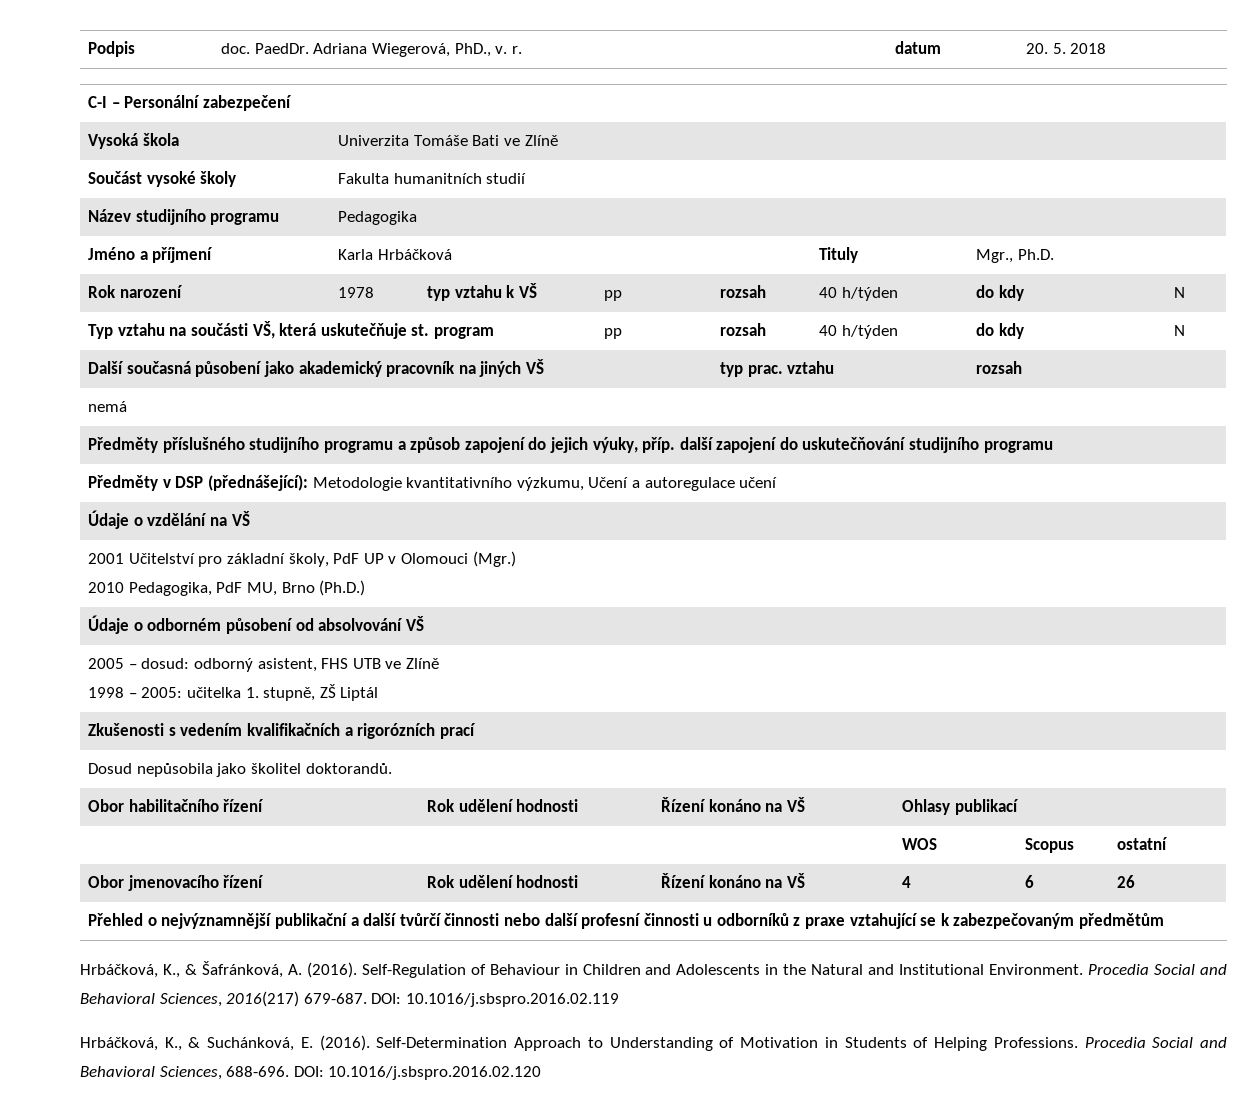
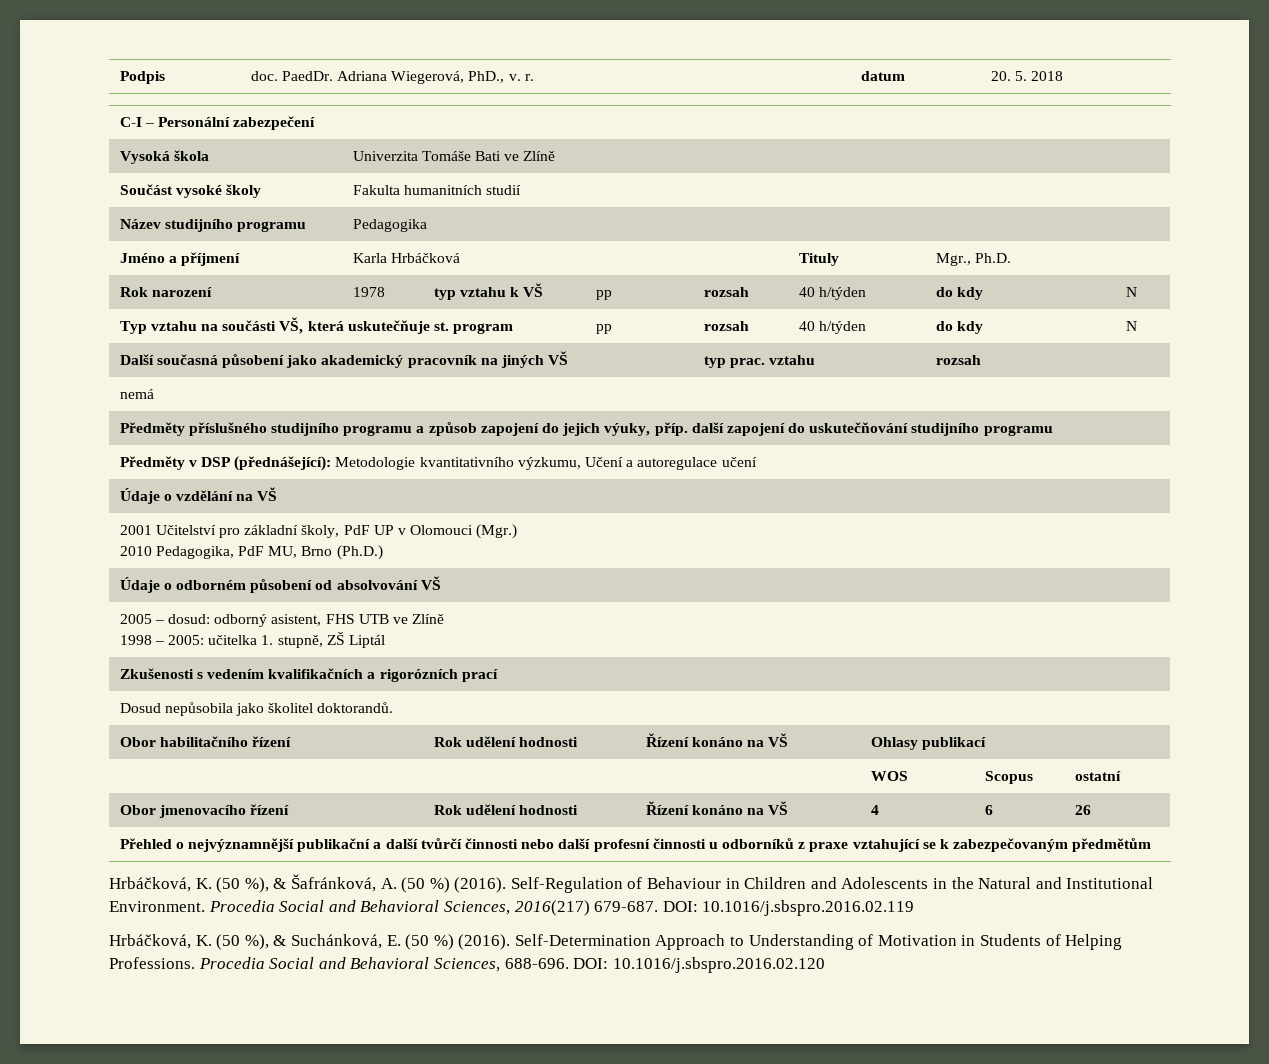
[162,964,180,978] K., -> [195,877,269,893] K. (50 %),
(302, 969) none -> [401,877,450,893] (50 %)
[164,1037,182,1051] K., -> [195,934,269,950] K. (50 %),
(313, 1042) none -> [405,934,454,950] (50 %)

